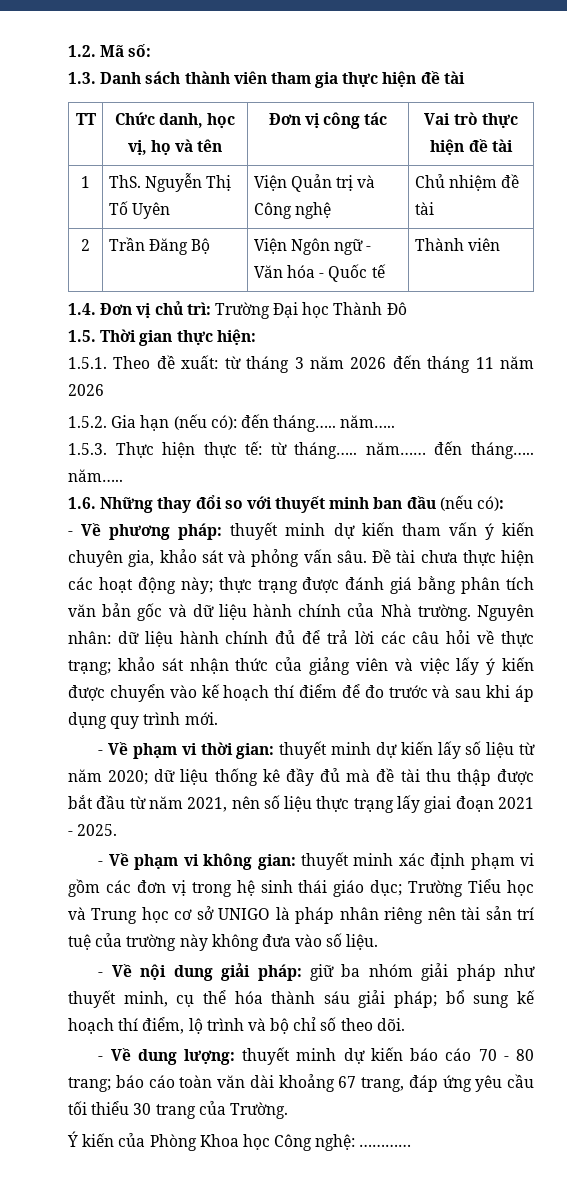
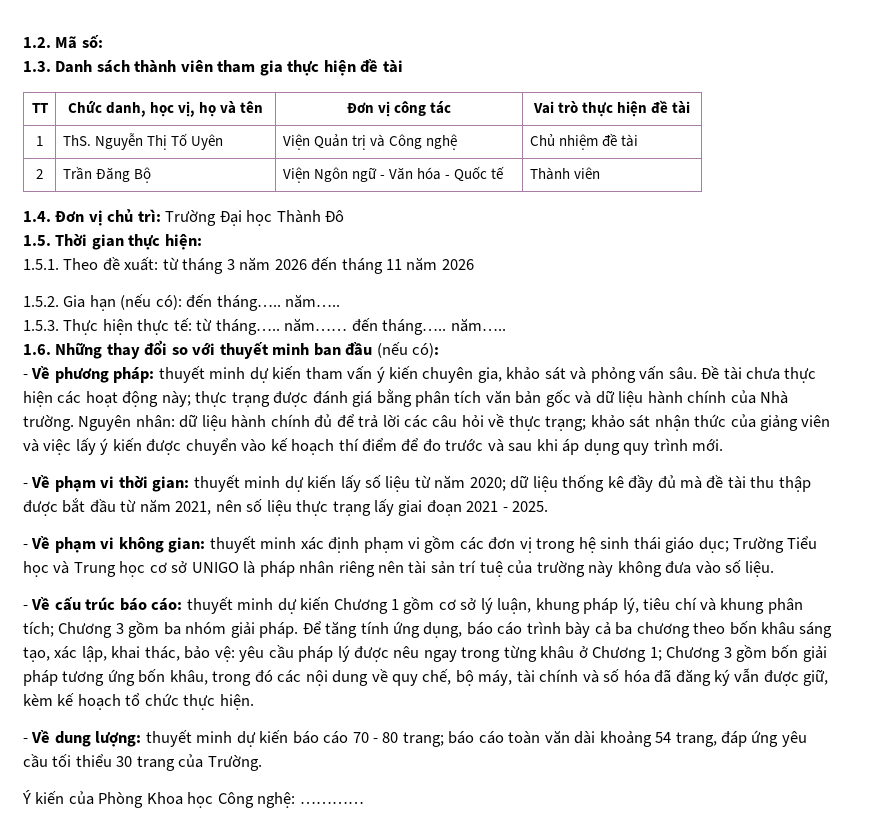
[140,963,535,981] [68,990,535,1008] [68,1017,405,1034] nội dung giải pháp: giữ ba nhóm giải pháp như thuyết minh, cụ thể hóa thành sáu giải pháp; bổ sung kế hoạch thí điểm, lộ trình và bộ chỉ số theo dõi. -> [54,597,803,614] [23,621,833,638] [23,645,827,662] [23,668,829,686] [23,693,254,710] cấu trúc báo cáo: thuyết minh dự kiến Chương 1 gồm cơ sở lý luận, khung pháp lý, tiêu chí và khung phân tích; Chương 3 gồm ba nhóm giải pháp. Để tăng tính ứng dụng, báo cáo trình bày cả ba chương theo bốn khâu sáng tạo, xác lập, khai thác, bảo vệ: yêu cầu pháp lý được nêu ngay trong từng khâu ở Chương 1; Chương 3 gồm bốn giải pháp tương ứng bốn khâu, trong đó các nội dung về quy chế, bộ máy, tài chính và số hóa đã đăng ký vẫn được giữ, kèm kế hoạch tổ chức thực hiện.
[338,1076,357,1088] 67 -> [655,732,672,743] 54

